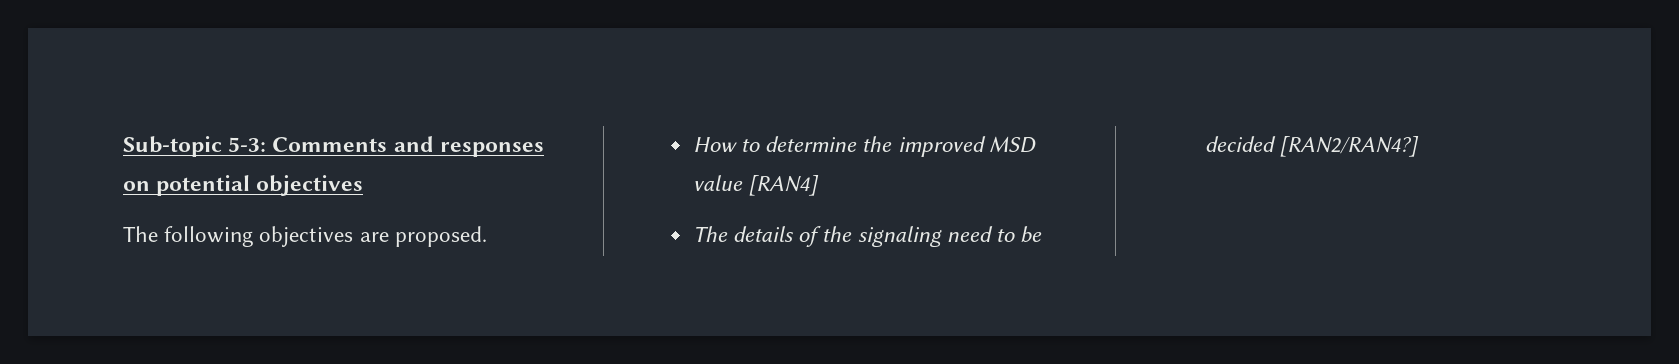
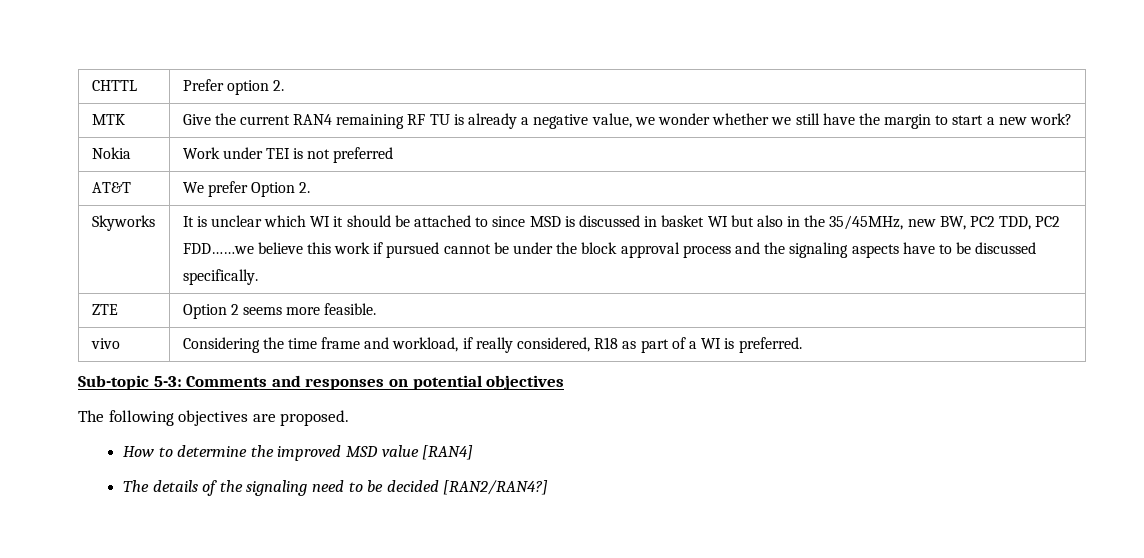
(123, 146) none -> [91,80,137,91] [182,79,284,95] [91,114,125,125] [182,113,1072,129] [91,147,131,159] [182,147,394,163] [91,182,131,193] [182,181,311,197] [91,215,155,231] [182,215,1061,230] [182,242,1037,258] [182,269,258,285] [91,304,118,315] [182,303,377,319] [90,338,120,349] [182,337,802,353] CHTTL | Prefer option 2. // MTK | Give the current RAN4 remaining RF TU is already a negative value, we wonder whether we still have the margin to start a new work? // Nokia | Work under TEI is not preferred // AT&T | We prefer Option 2. // Skyworks | It is unclear which WI it should be attached to since MSD is discussed in basket WI but also in the 35/45MHz, new BW, PC2 TDD, PC2 FDD……we believe this work if pursued cannot be under the block approval process and the signaling aspects have to be discussed specifically. // ZTE | Option 2 seems more feasible. // vivo | Considering the time frame and workload, if really considered, R18 as part of a WI is preferred. //

